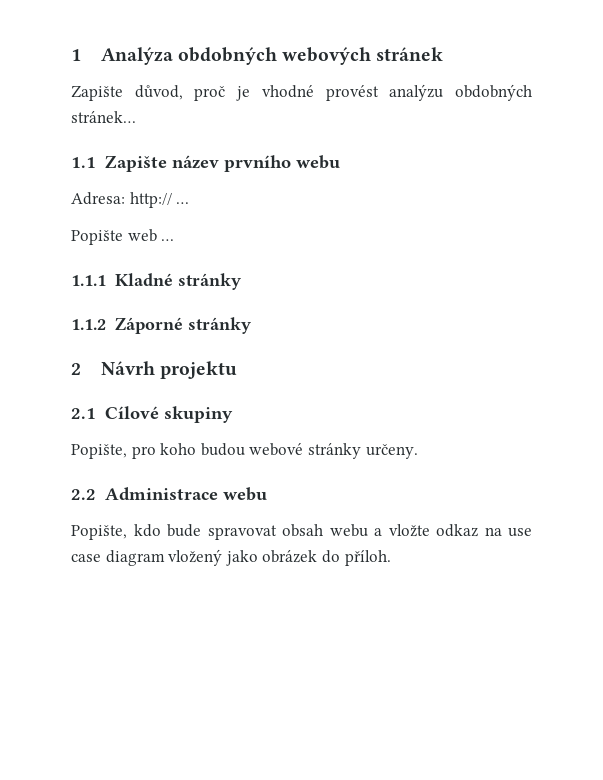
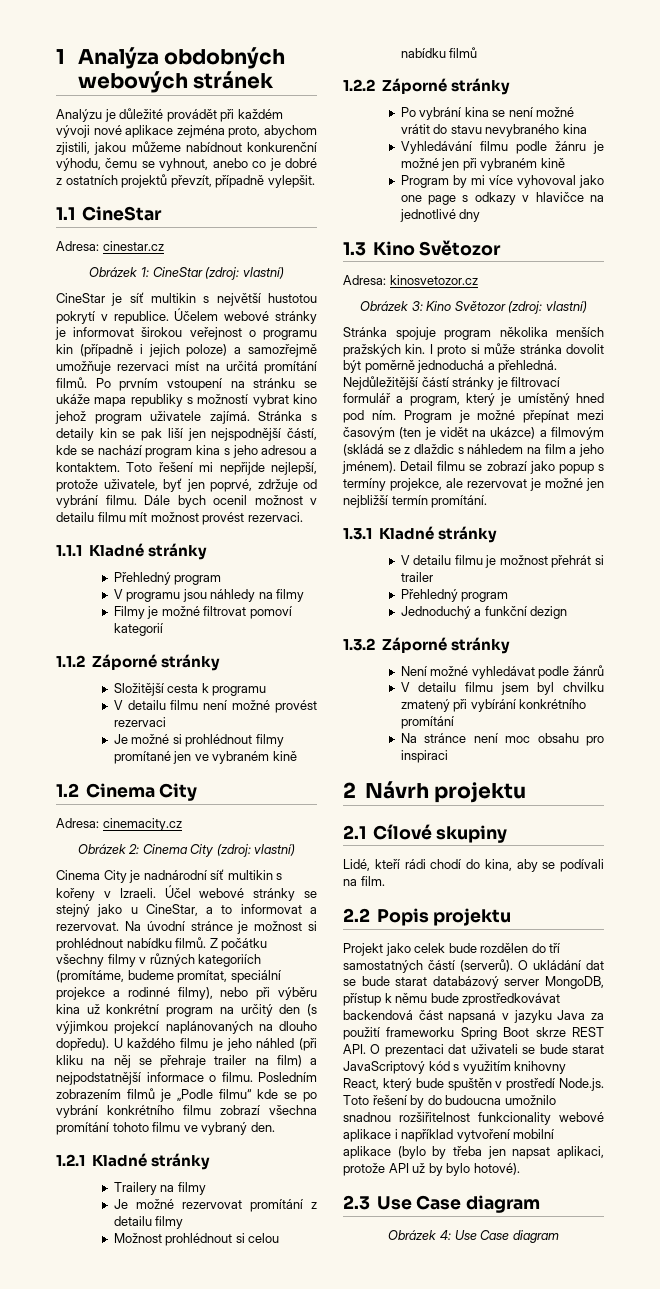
[71,84,532,101] [71,111,136,123] [71,155,340,172] [71,192,190,208] [71,229,175,245] [71,273,241,290] [71,317,251,334] Zapište důvod, proč je vhodné provést analýzu obdobných stránek… // 1.1 Zapište název prvního webu // Adresa: http:// … // Popište web … // 1.1.1 Kladné stránky // 1.1.2 Záporné stránky -> [56,108,283,122] [56,125,317,138] [56,141,317,155] [56,158,317,171] [56,174,315,188] [56,206,162,221] [56,241,164,251] [89,267,284,280] [56,292,317,306] [56,308,317,324] [55,327,317,340] [56,344,317,357] [56,361,317,374] [56,377,317,391] [56,394,317,407] [55,411,317,424] [56,428,317,441] [56,445,317,458] [56,462,317,475] [56,478,317,492] [56,495,317,508] [56,512,303,525] [56,543,207,560] [113,572,222,585] [113,589,305,602] [113,606,292,619] [113,623,163,636] [56,654,220,671] [113,683,267,696] [113,700,317,713] [113,717,166,727] [113,734,284,747] [113,751,297,764] [56,783,198,801] [56,818,182,831] [77,844,296,857] [56,869,283,883] [56,885,317,901] [56,904,317,917] [56,921,317,934] [56,937,268,951] [56,953,262,967] [56,970,281,983] [56,987,317,1000] [56,1004,317,1017] [56,1021,317,1034] [56,1038,318,1051] [56,1055,317,1068] [56,1072,317,1085] [56,1088,317,1102] [56,1105,317,1118] [56,1122,275,1135] [56,1153,210,1170] [113,1182,206,1195] [113,1199,317,1212] [113,1216,184,1229] [113,1233,280,1246] [400,47,478,58] [343,78,510,95] [400,107,575,120] [400,124,587,137] [400,141,604,154] [400,158,565,171] [400,175,604,188] [400,192,604,205] [399,209,481,222] [343,240,502,256] [343,275,478,285] [360,301,587,314] [343,327,604,340] [343,343,604,357] [343,360,558,373] [343,376,561,390] [343,393,604,406] [343,410,604,423] [343,427,604,440] [343,444,604,457] [342,461,604,474] [343,478,604,491] [343,495,488,508] [343,526,497,543] [400,555,604,568] [400,572,433,582] [400,589,509,602] [400,606,568,619] [343,637,510,654] [400,665,604,679] [400,682,604,695] [400,699,587,712] [400,716,454,729] [400,733,604,746] [400,750,448,763] Analýzu je důležité provádět při každém vývoji nové aplikace zejména proto, abychom zjistili, jakou můžeme nabídnout konkurenční výhodu, čemu se vyhnout, anebo co je dobré z ostatních projektů převzít, případně vylepšit. // 1.1 CineStar // Adresa: cinestar.cz // Obrázek 1: CineStar (zdroj: vlastní) // CineStar je síť multikin s největší hustotou pokrytí v republice. Účelem webové stránky je informovat širokou veřejnost o programu kin (případně i jejich poloze) a samozřejmě umožňuje rezervaci míst na určitá promítání filmů. Po prvním vstoupení na stránku se ukáže mapa republiky s možností vybrat kino jehož program uživatele zajímá. Stránka s detaily kin se pak liší jen nejspodnější částí, kde se nachází program kina s jeho adresou a kontaktem. Toto řešení mi nepřijde nejlepší, protože uživatele, byť jen poprvé, zdržuje od vybrání filmu. Dále bych ocenil možnost v detailu filmu mít možnost provést rezervaci. // 1.1.1 Kladné stránky // Přehledný program // V programu jsou náhledy na filmy // Filmy je možné filtrovat pomoví kategorií // 1.1.2 Záporné stránky // Složitější cesta k programu // V detailu filmu není možné provést rezervaci // Je možné si prohlédnout filmy promítané jen ve vybraném kině // 1.2 Cinema City // Adresa: cinemacity.cz // Obrázek 2: Cinema City (zdroj: vlastní) // Cinema City je nadnárodní síť multikin s kořeny v Izraeli. Účel webové stránky se stejný jako u CineStar, a to informovat a rezervovat. Na úvodní stránce je možnost si prohlédnout nabídku filmů. Z počátku všechny filmy v různých kategoriích (promítáme, budeme promítat, speciální projekce a rodinné filmy), nebo při výběru kina už konkrétní program na určitý den (s výjimkou projekcí naplánovaných na dlouho dopředu). U každého filmu je jeho náhled (při kliku na něj se přehraje trailer na film) a nejpodstatnější informace o filmu. Posledním zobrazením filmů je „Podle filmu“ kde se po vybrání konkrétního filmu zobrazí všechna promítání tohoto filmu ve vybraný den. // 1.2.1 Kladné stránky // Trailery na filmy // Je možné rezervovat promítání z detailu filmy // Možnost prohlédnout si celou nabídku filmů // 1.2.2 Záporné stránky // Po vybrání kina se není možné vrátit do stavu nevybraného kina // Vyhledávání filmu podle žánru je možné jen při vybraném kině // Program by mi více vyhovoval jako one page s odkazy v hlavičce na jednotlivé dny // 1.3 Kino Světozor // Adresa: kinosvetozor.cz // Obrázek 3: Kino Světozor (zdroj: vlastní) // Stránka spojuje program několika menších pražských kin. I proto si může stránka dovolit být poměrně jednoduchá a přehledná. Nejdůležitější částí stránky je filtrovací formulář a program, který je umístěný hned pod ním. Program je možné přepínat mezi časovým (ten je vidět na ukázce) a filmovým (skládá se z dlaždic s náhledem na film a jeho jménem). Detail filmu se zobrazí jako popup s termíny projekce, ale rezervovat je možné jen nejbližší termín promítání. // 1.3.1 Kladné stránky // V detailu filmu je možnost přehrát si trailer // Přehledný program // Jednoduchý a funkční dezign // 1.3.2 Záporné stránky // Není možné vyhledávat podle žánrů // V detailu filmu jsem byl chvilku zmatený při vybírání konkrétního promítání // Na stránce není moc obsahu pro inspiraci
[71,443,418,459] [71,487,267,501] [71,524,532,540] [71,549,391,566] Popište, pro koho budou webové stránky určeny. // 2.2 Administrace webu // Popište, kdo bude spravovat obsah webu a vložte odkaz na use case diagram vložený jako obrázek do příloh. -> [343,859,604,872] [343,876,385,886] [343,908,512,926] [343,943,561,956] [343,959,604,973] [343,976,604,989] [343,993,561,1006] [343,1010,604,1023] [343,1027,604,1040] [343,1044,604,1057] [343,1061,567,1074] [343,1078,604,1091] [343,1095,556,1108] [343,1112,604,1125] [343,1129,555,1142] [343,1146,604,1159] [343,1163,520,1176] [343,1195,540,1213] [388,1230,559,1243] Lidé, kteří rádi chodí do kina, aby se podívali na film. // 2.2 Popis projektu // Projekt jako celek bude rozdělen do tří samostatných částí (serverů). O ukládání dat se bude starat databázový server MongoDB, přístup k němu bude zprostředkovávat backendová část napsaná v jazyku Java za použití frameworku Spring Boot skrze REST API. O prezentaci dat uživateli se bude starat JavaScriptový kód s využitím knihovny React, který bude spuštěn v prostředí Node.js. Toto řešení by do budoucna umožnilo snadnou rozšiřitelnost funkcionality webové aplikace i například vytvoření mobilní aplikace (bylo by třeba jen napsat aplikaci, protože API už by bylo hotové). // 2.3 Use Case diagram // Obrázek 4: Use Case diagram

